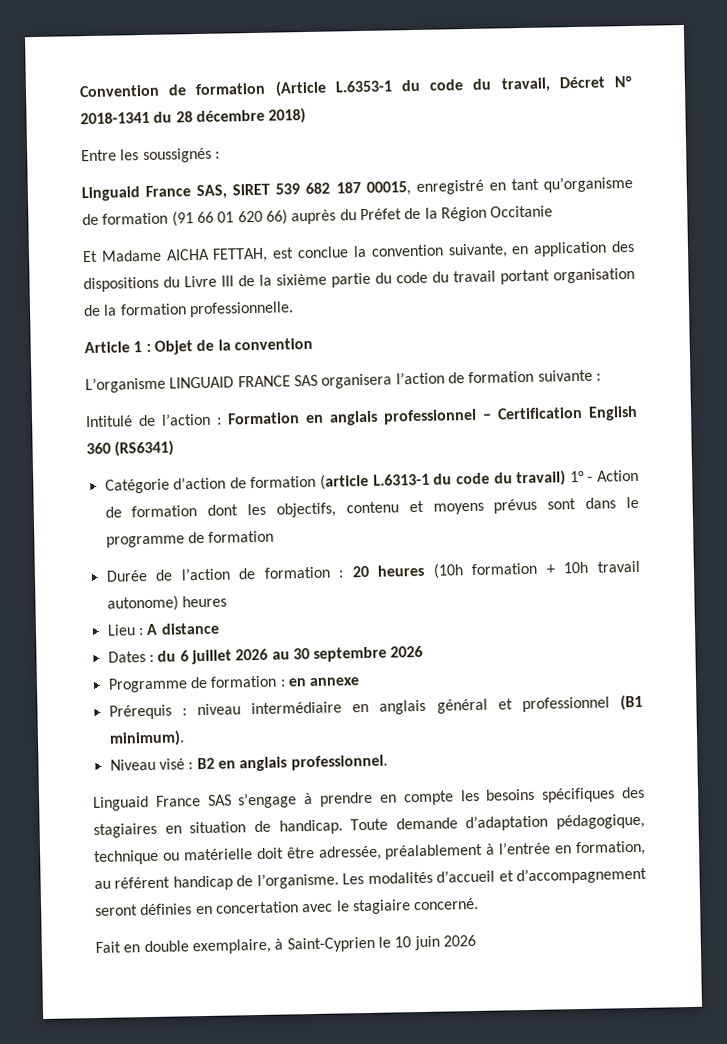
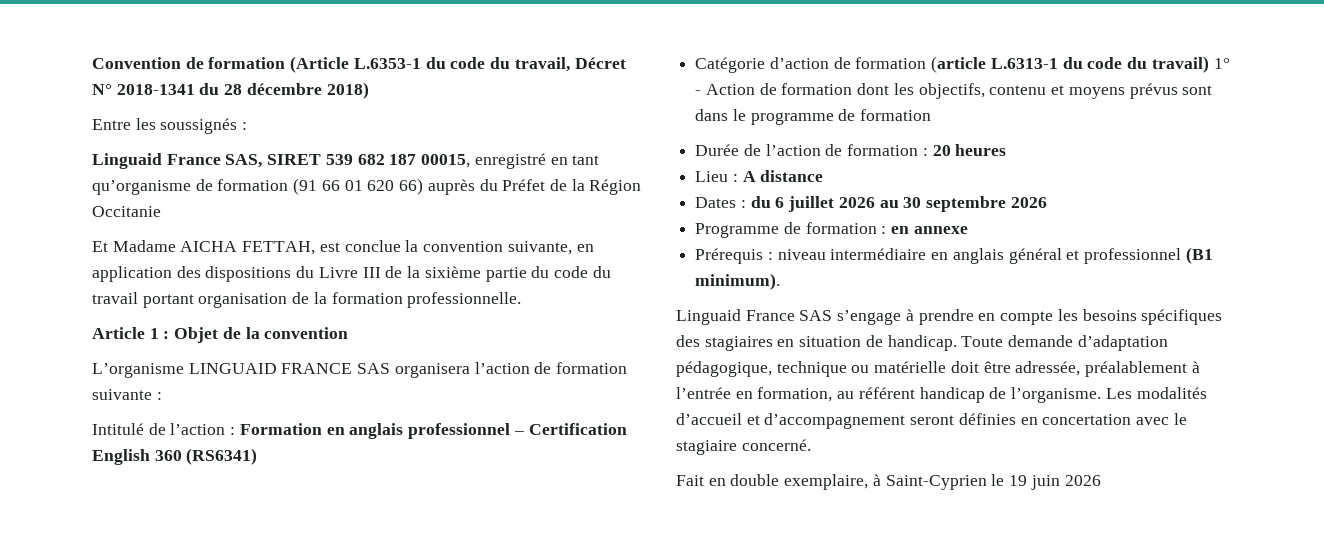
[432,560,641,579] [106,595,227,612] (10h formation + 10h travail autonome) heures -> (1007, 150) none
[109,754,388,772] // Niveau visé : B2 en anglais professionnel. -> (781, 281) none
[394,936,412,948] 10 -> [1009,475,1028,486] 19

